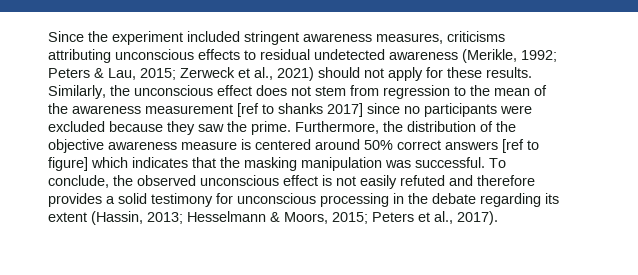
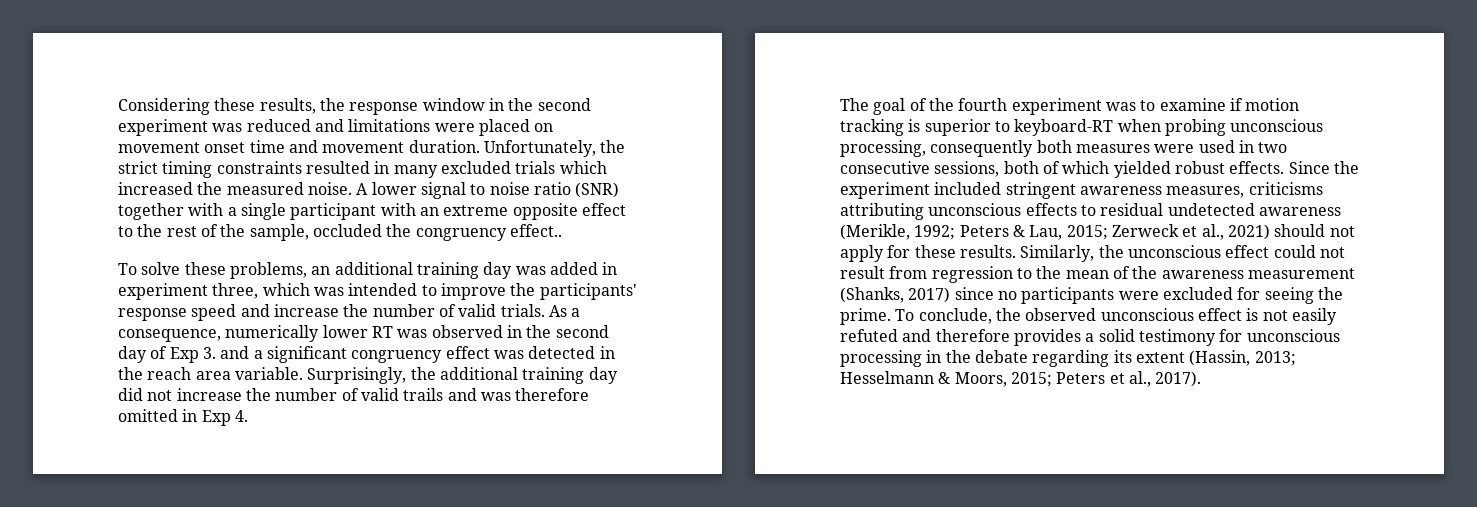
(48, 36) none -> [118,98,591,115] [118,119,554,136] [118,140,626,157] [118,161,607,178] [118,182,620,199] [118,203,626,220] [118,224,562,241] [118,262,618,279] [118,283,637,300] [118,304,581,321] [118,325,609,342] [118,346,615,363] [118,367,618,384] [118,388,590,401] [118,409,248,426] [840,98,1300,115] [840,119,1324,136] [840,140,1288,157] [840,161,1285,178] Considering these results, the response window in the second experiment was reduced and limitations were placed on movement onset time and movement duration. Unfortunately, the strict timing constraints resulted in many excluded trials which increased the measured noise. A lower signal to noise ratio (SNR) together with a single participant with an extreme opposite effect to the rest of the sample, occluded the congruency effect.. // To solve these problems, an additional training day was added in experiment three, which was intended to improve the participants' response speed and increase the number of valid trials. As a consequence, numerically lower RT was observed in the second day of Exp 3. and a significant congruency effect was detected in the reach area variable. Surprisingly, the additional training day did not increase the number of valid trails and was therefore omitted in Exp 4. // The goal of the fourth experiment was to examine if motion tracking is superior to keyboard-RT when probing unconscious processing, consequently both measures were used in two consecutive sessions, both of which yielded robust effects.
[256,85,346,96] does not stem -> [1273,245,1345,258] [840,266,885,279] could not result
[237,103,363,117] [ref to shanks 2017] -> [840,287,951,303] (Shanks, 2017)
[109,121,516,135] [48,139,539,153] [48,157,485,171] because they saw the prime. Furthermore, the distribution of the objective awareness measure is centered around 50% correct answers [ref to figure] which indicates that the masking manipulation was successful. -> [1237,287,1343,304] [840,308,891,325] for seeing the prime.

